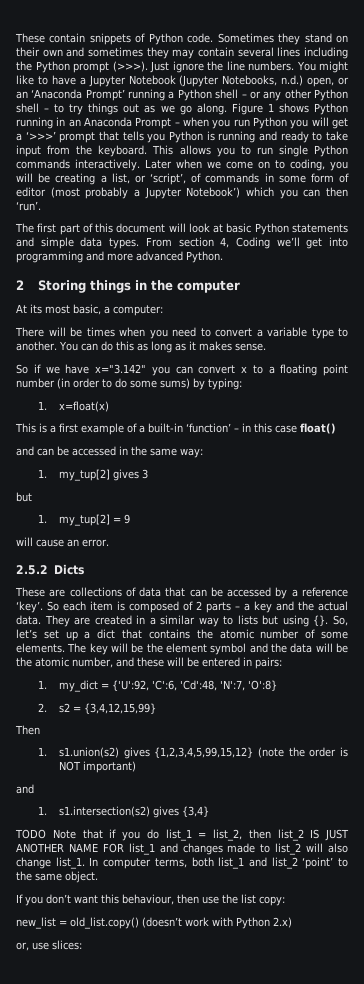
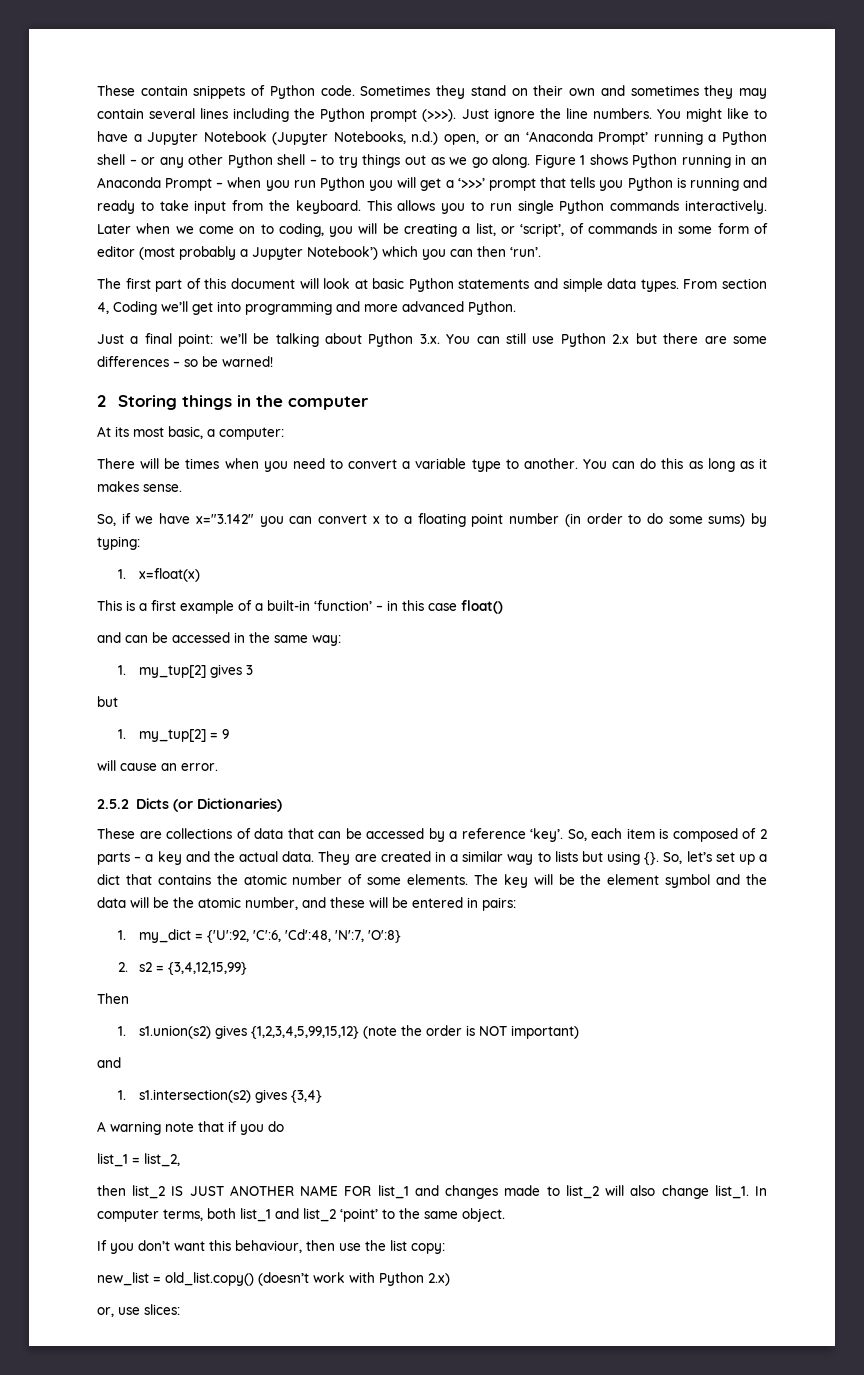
(223, 257) none -> [97,333,768,347] [97,356,273,367] // Just a final point: we’ll be talking about Python 3.x. You can still use Python 2.x but there are some differences – so be warned!
[16,364,28,374] So -> [97,514,116,526] So,
(84, 569) none -> [172,798,282,812] (or Dictionaries)
[47,601,59,611] So -> [567,829,587,841] So,
[15,829,76,839] TODO Note -> [97,1121,194,1135] A warning note
(159, 834) none -> (284, 1126) //
(242, 835) none -> (180, 1160) //

